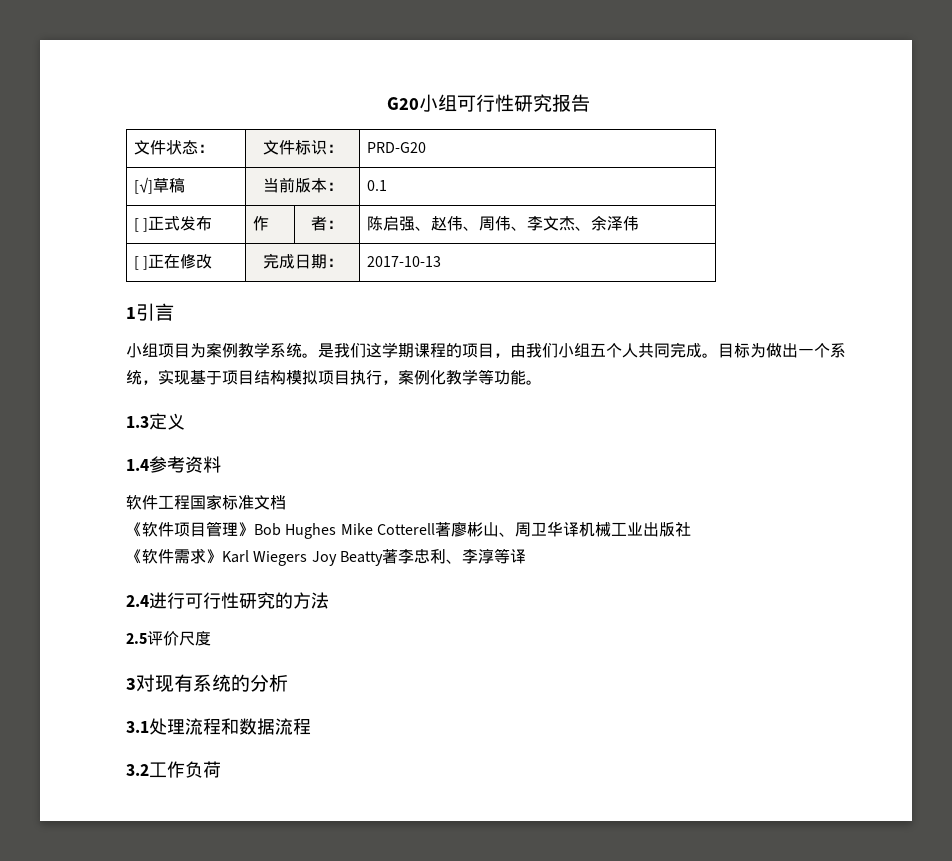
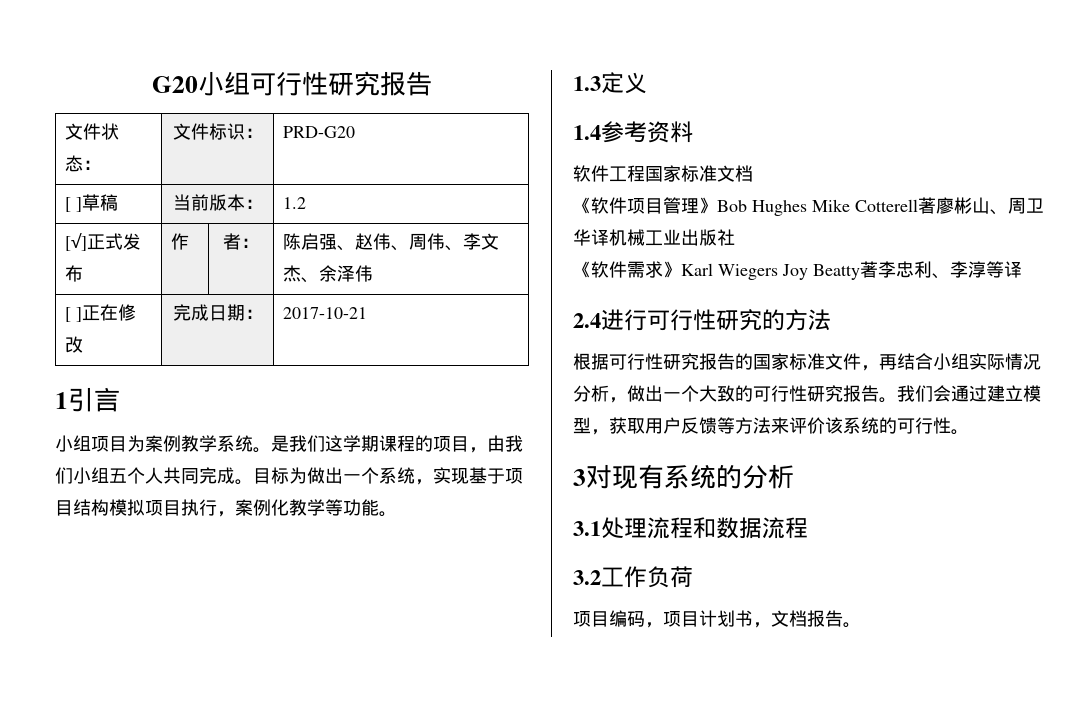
[134,177,154,194] [√] -> [64,197,82,212] [ ]
[367,180,388,191] [134,218,149,232] 0.1 // [ ] -> [282,197,306,209] [64,233,87,251] 1.2 // [√]
[367,256,442,267] 2017-10-13 -> [282,307,367,319] 2017-10-21
[126,631,211,646] 2.5评价尺度 -> [573,353,1041,371] [573,385,1041,403] [573,417,969,435] 根据可行性研究报告的国家标准文件，再结合小组实际情况分析，做出一个大致的可行性研究报告。我们会通过建立模型，获取用户反馈等方法来评价该系统的可行性。
(221, 769) none -> [573,610,861,628] // 项目编码，项目计划书，文档报告。

